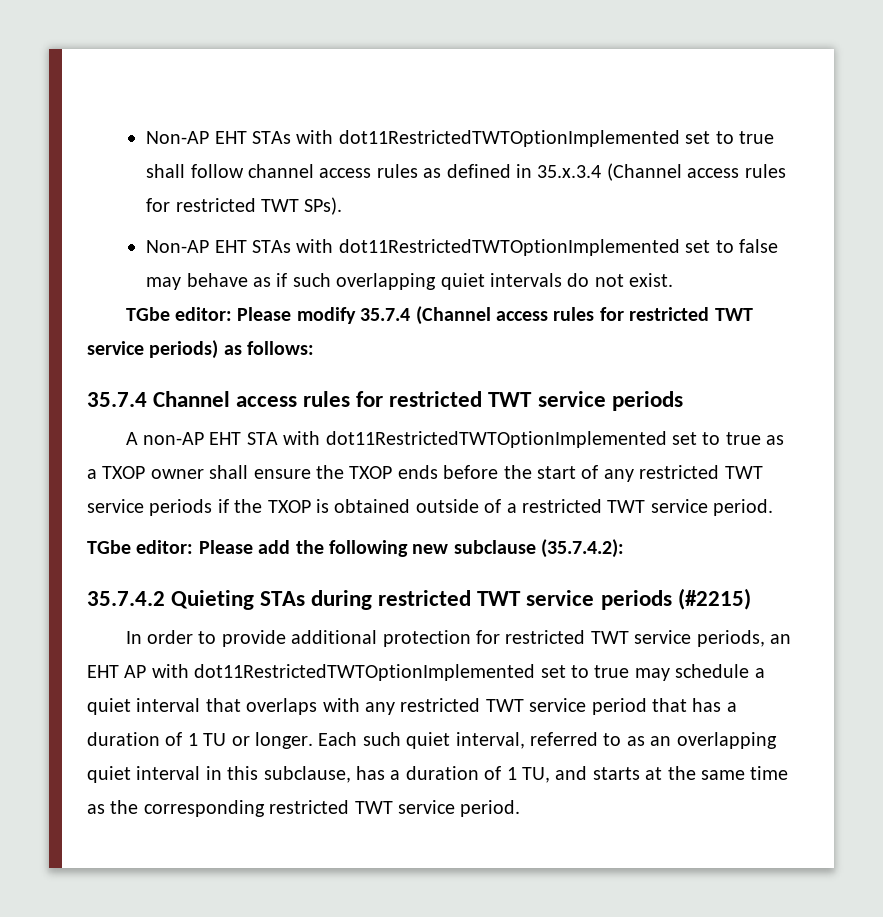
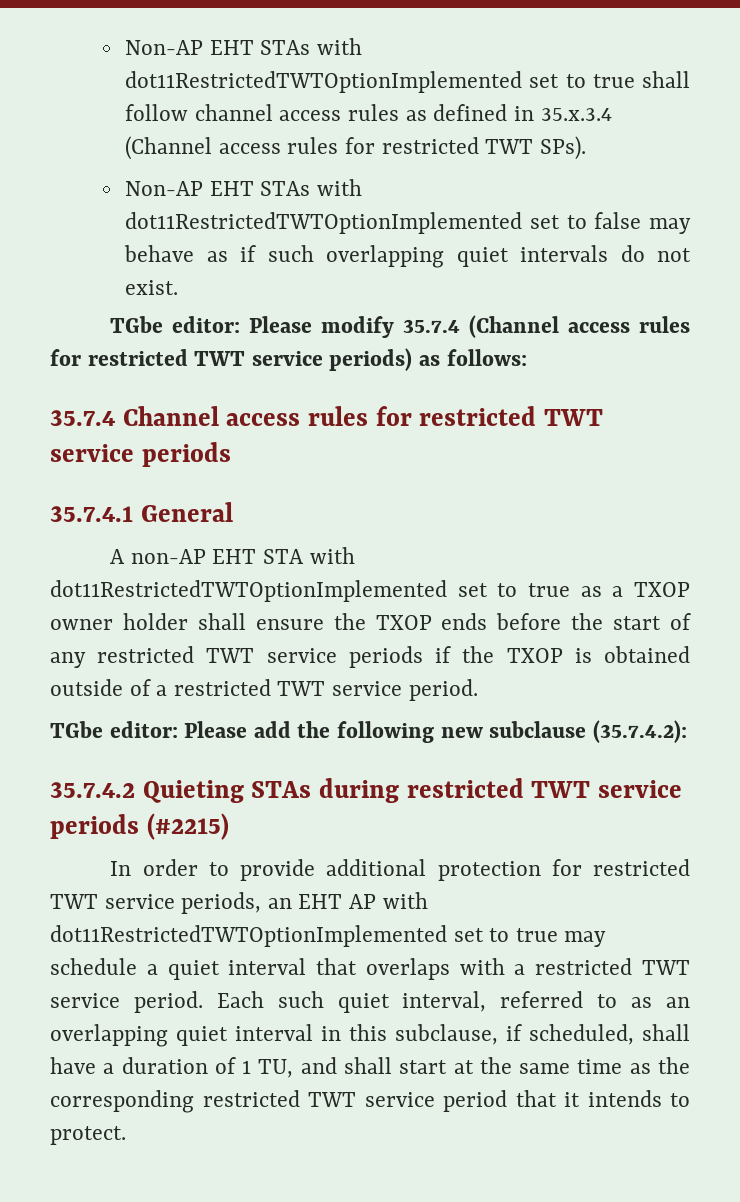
(683, 401) none -> [50,502,233,522] // 35.7.4.1 General
(204, 474) none -> [122,613,188,630] holder
[365,698,737,715] [87,732,313,749] any restricted TWT service period that has a duration of 1 TU or longer. -> [514,958,690,975] [50,991,203,1013] a restricted TWT service period.
[356,766,385,780] has -> [506,1024,690,1045] [50,1057,96,1074] if scheduled, shall have
[592,767,640,780] starts -> [343,1057,448,1074] shall start
[460,800,521,817] period. -> [443,1090,690,1112] [50,1126,126,1145] period that it intends to protect.

